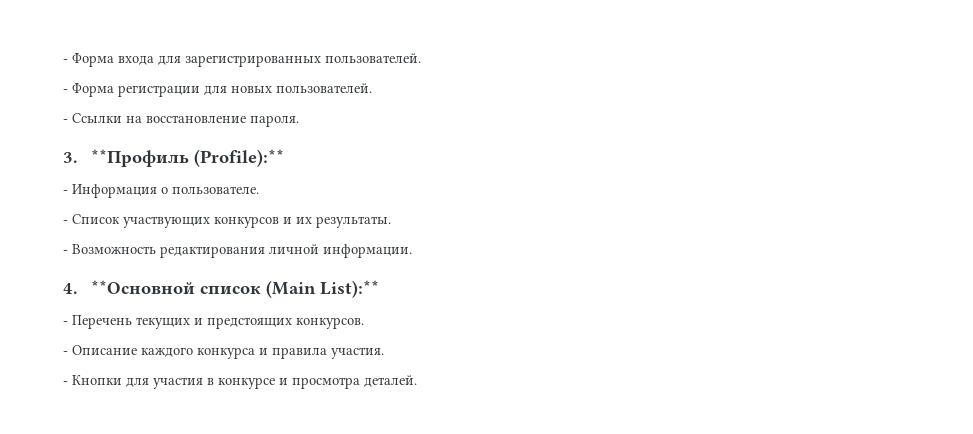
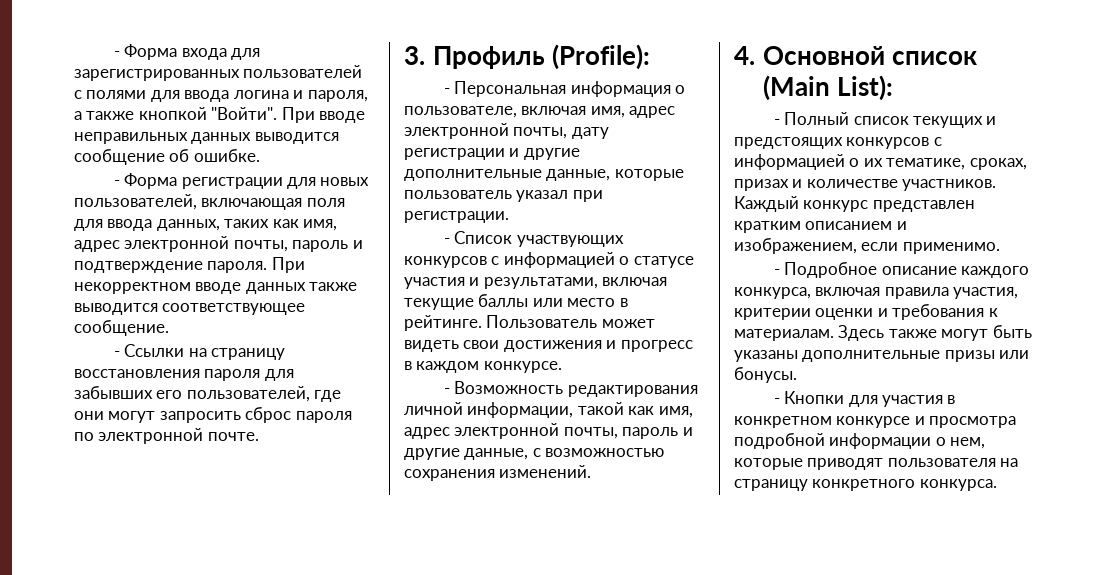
[325,53,421,63] пользователей. -> [243,65,363,78] [74,90,368,102] [74,107,366,123] [74,132,339,144] [74,149,260,165] пользователей с полями для ввода логина и пароля, а также кнопкой "Войти". При вводе неправильных данных выводится сообщение об ошибке.
[276,83,372,93] [63,113,299,127] пользователей. // - Ссылки на восстановление пароля. -> [74,194,345,210] [74,219,338,231] [74,236,363,252] [74,257,305,273] [74,282,358,294] [74,303,306,315] [74,320,169,336] [113,344,285,360] [74,369,294,381] [74,386,342,402] [74,407,352,423] [74,428,259,444] пользователей, включающая поля для ввода данных, таких как имя, адрес электронной почты, пароль и подтверждение пароля. При некорректном вводе данных также выводится соответствующее сообщение. // - Ссылки на страницу восстановления пароля для забывших его пользователей, где они могут запросить сброс пароля по электронной почте.
[91,149,285,167] [63,184,259,198] [63,214,391,228] [63,244,412,258] **Профиль (Profile):** // - Информация о пользователе. // - Список участвующих конкурсов и их результаты. // - Возможность редактирования личной информации. -> [433,44,651,70] [443,81,685,97] [404,106,676,118] [404,123,609,139] [404,148,580,160] [404,169,684,181] [404,190,603,202] [404,211,509,223] [443,231,624,247] [404,252,694,268] [404,277,668,289] [404,294,628,310] [404,315,655,331] [404,340,693,352] [404,361,562,373] [443,381,698,397] [404,402,693,418] [404,423,693,439] [404,448,665,460] [404,465,592,481] Профиль (Profile): // - Персональная информация о пользователе, включая имя, адрес электронной почты, дату регистрации и другие дополнительные данные, которые пользователь указал при регистрации. // - Список участвующих конкурсов с информацией о статусе участия и результатами, включая текущие баллы или место в рейтинге. Пользователь может видеть свои достижения и прогресс в каждом конкурсе. // - Возможность редактирования личной информации, такой как имя, адрес электронной почты, пароль и другие данные, с возможностью сохранения изменений.
[91,280,196,294] **Основной -> [763,46,886,65] Основной
[320,280,380,298] [63,315,132,329] List):** // - Перечень -> [837,75,894,101] [773,112,909,125] List): // - Полный список
[296,317,364,329] [63,345,384,359] конкурсов. // - Описание каждого конкурса и правила участия. -> [846,137,942,149] [734,154,1027,170] [734,179,997,191] [734,196,975,212] [734,221,907,233] [734,238,1000,254] [773,262,1029,278] [734,287,1019,299] [734,304,998,320] [734,325,1032,341] [734,350,1030,362] [734,367,797,383] конкурсов с информацией о их тематике, сроках, призах и количестве участников. Каждый конкурс представлен кратким описанием и изображением, если применимо. // - Подробное описание каждого конкурса, включая правила участия, критерии оценки и требования к материалам. Здесь также могут быть указаны дополнительные призы или бонусы.
(214, 381) none -> [734,416,832,428] конкретном
[364,375,417,387] деталей. -> [734,433,986,449] [734,458,1019,470] [734,479,997,491] подробной информации о нем, которые приводят пользователя на страницу конкретного конкурса.

